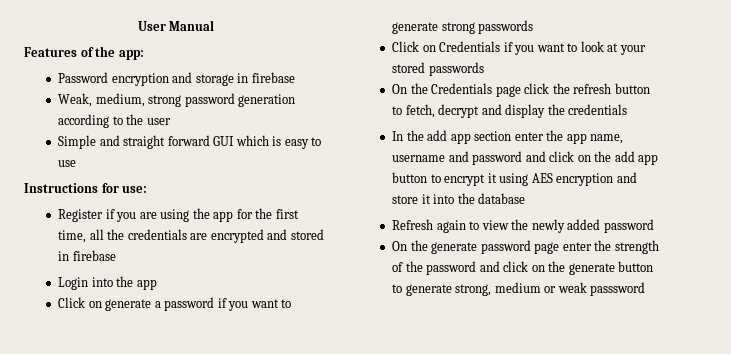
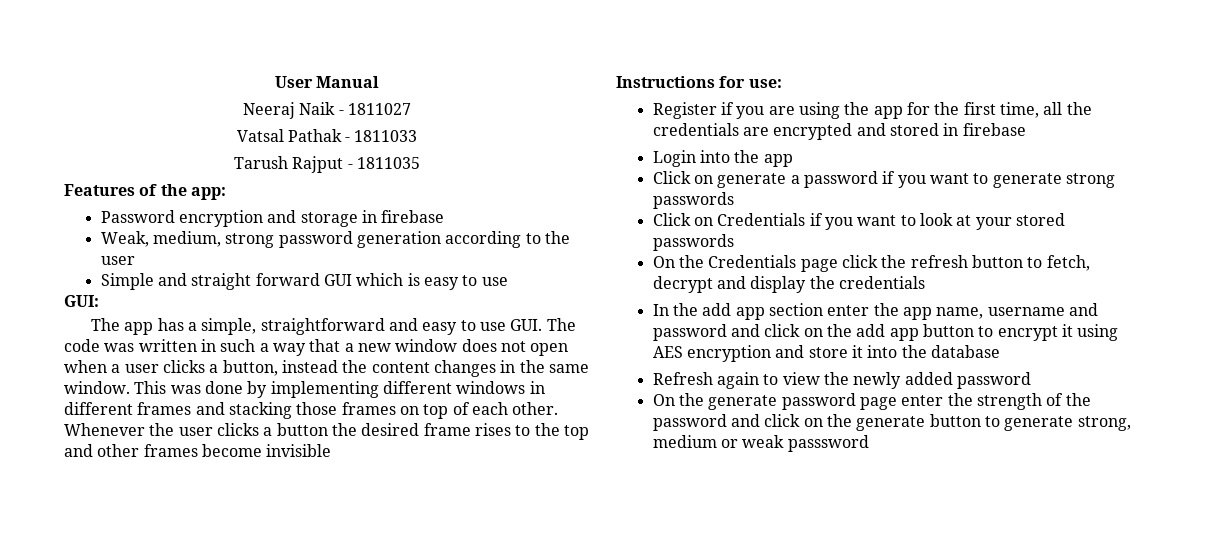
(215, 25) none -> [243,102,411,119] [236,129,418,142] [234,156,420,173] // Neeraj Naik - 1811027 // Vatsal Pathak - 1811033 // Tarush Rajput - 1811035
(77, 163) none -> [64,295,99,307] [91,318,576,335] [64,339,569,356] [64,360,589,377] [64,381,545,398] [64,402,559,419] [64,423,589,440] [64,444,332,457] // GUI: // The app has a simple, straightforward and easy to use GUI. The code was written in such a way that a new window does not open when a user clicks a button, instead the content changes in the same window. This was done by implementing different windows in different frames and stacking those frames on top of each other. Whenever the user clicks a button the desired frame rises to the top and other frames become invisible

